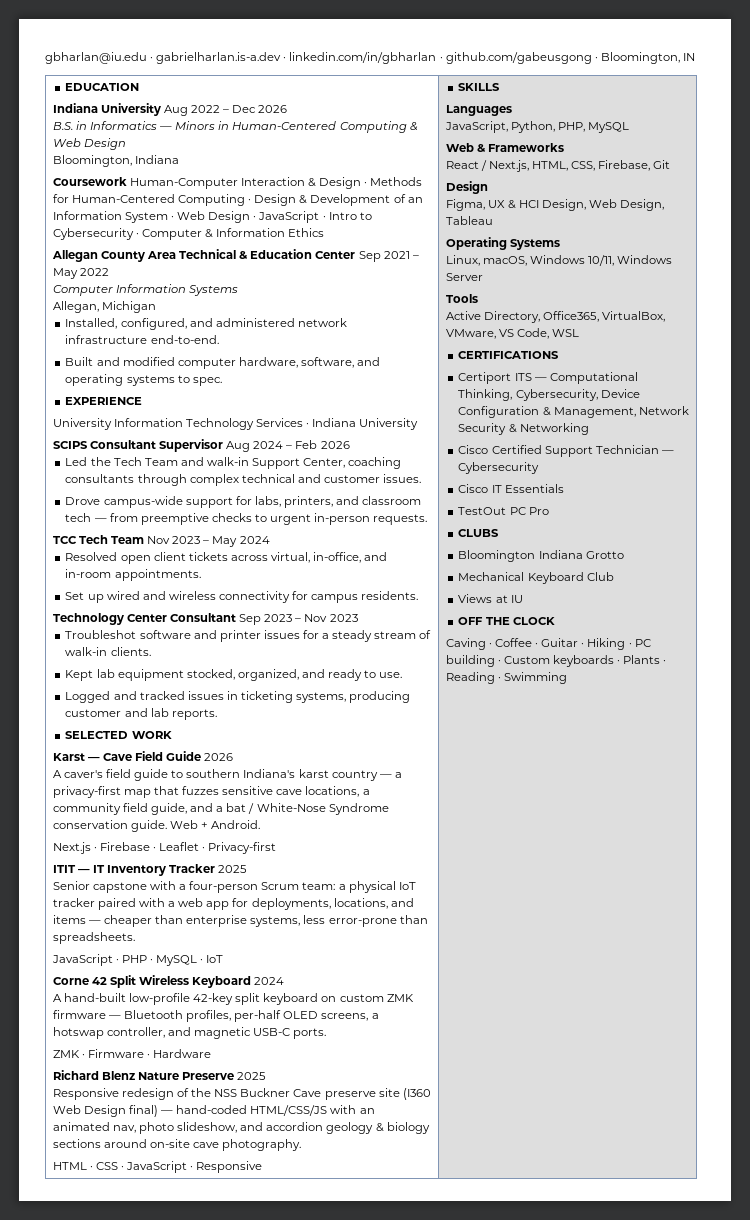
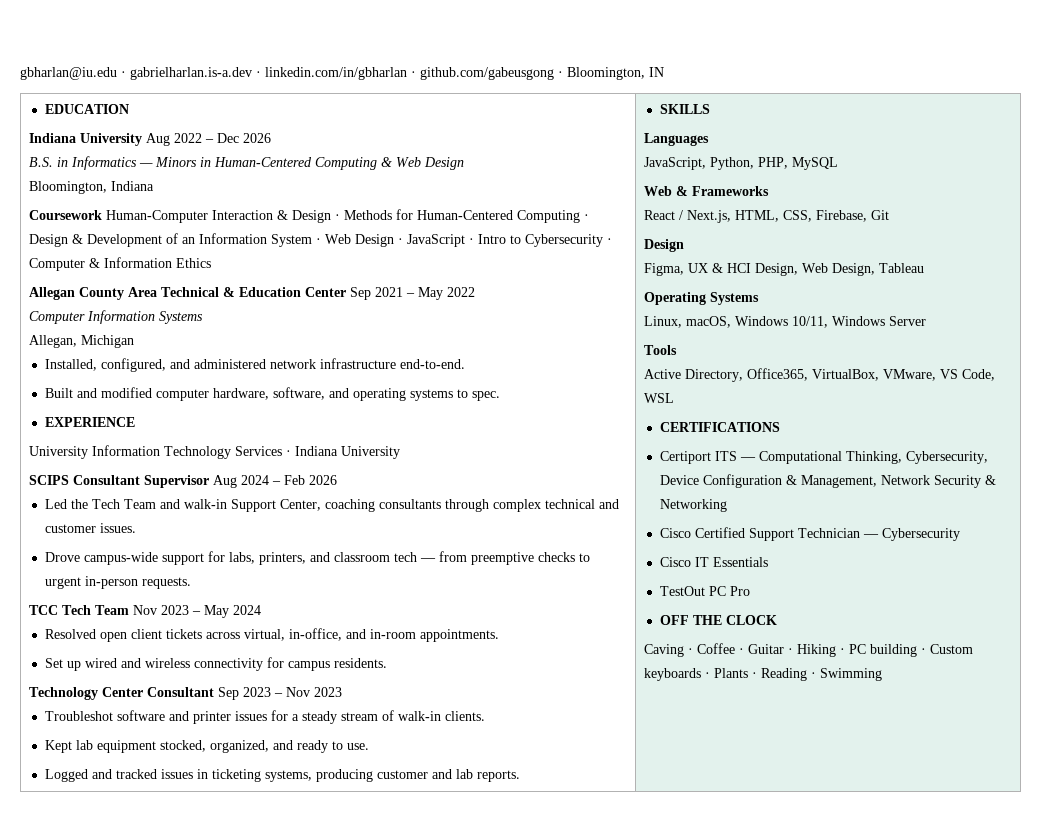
[65,731,172,739] [52,751,234,761] [52,769,402,781] [52,786,370,798] [52,803,389,815] [52,820,261,832] [52,842,277,854] [52,864,248,876] [52,881,416,893] [52,898,414,910] [52,915,428,927] [52,932,135,944] [51,954,224,966] [52,975,285,988] [52,993,414,1005] [52,1010,379,1022] [52,1027,327,1039] [52,1049,212,1058] [52,1070,267,1080] [52,1088,431,1100] [52,1105,375,1117] [52,1122,430,1134] [52,1139,302,1151] [52,1161,263,1173] // SELECTED WORK // Karst — Cave Field Guide 2026 // A caver's field guide to southern Indiana's karst country — a privacy-first map that fuzzes sensitive cave locations, a community field guide, and a bat / White-Nose Syndrome conservation guide. Web + Android. // Next.js · Firebase · Leaflet · Privacy-first // ITIT — IT Inventory Tracker 2025 // Senior capstone with a four-person Scrum team: a physical IoT tracker paired with a web app for deployments, locations, and items — cheaper than enterprise systems, less error-prone than spreadsheets. // JavaScript · PHP · MySQL · IoT // Corne 42 Split Wireless Keyboard 2024 // A hand-built low-profile 42-key split keyboard on custom ZMK firmware — Bluetooth profiles, per-half OLED screens, a hotswap controller, and magnetic USB-C ports. // ZMK · Firmware · Hardware // Richard Blenz Nature Preserve 2025 // Responsive redesign of the NSS Buckner Cave preserve site (I360 Web Design final) — hand-coded HTML/CSS/JS with an animated nav, photo slideshow, and accordion geology & biology sections around on-site cave photography. // HTML · CSS · JavaScript · Responsive -> (520, 776) none
[458,529,500,537] [458,550,624,562] [458,572,614,584] [458,594,523,603] // CLUBS // Bloomington Indiana Grotto // Mechanical Keyboard Club // Views at IU -> (750, 591) none

